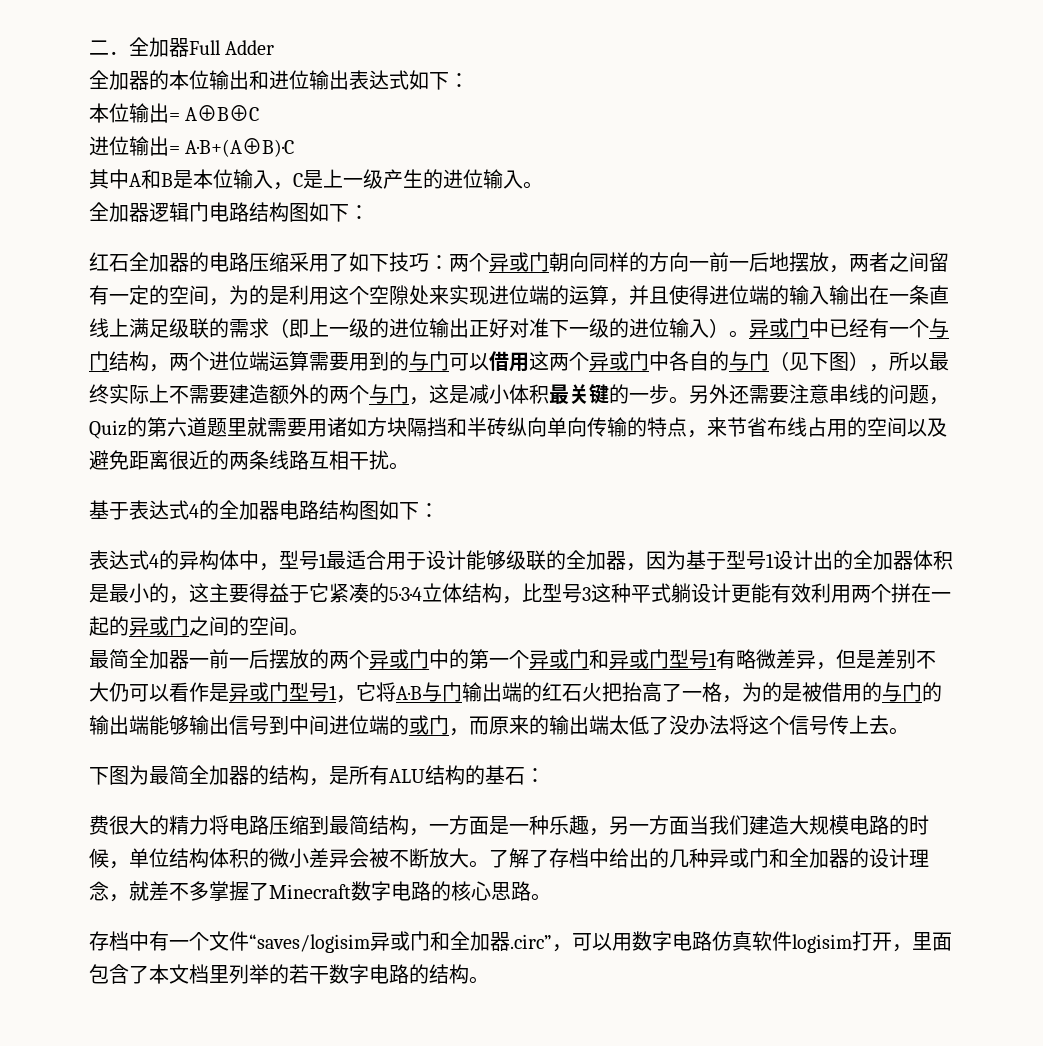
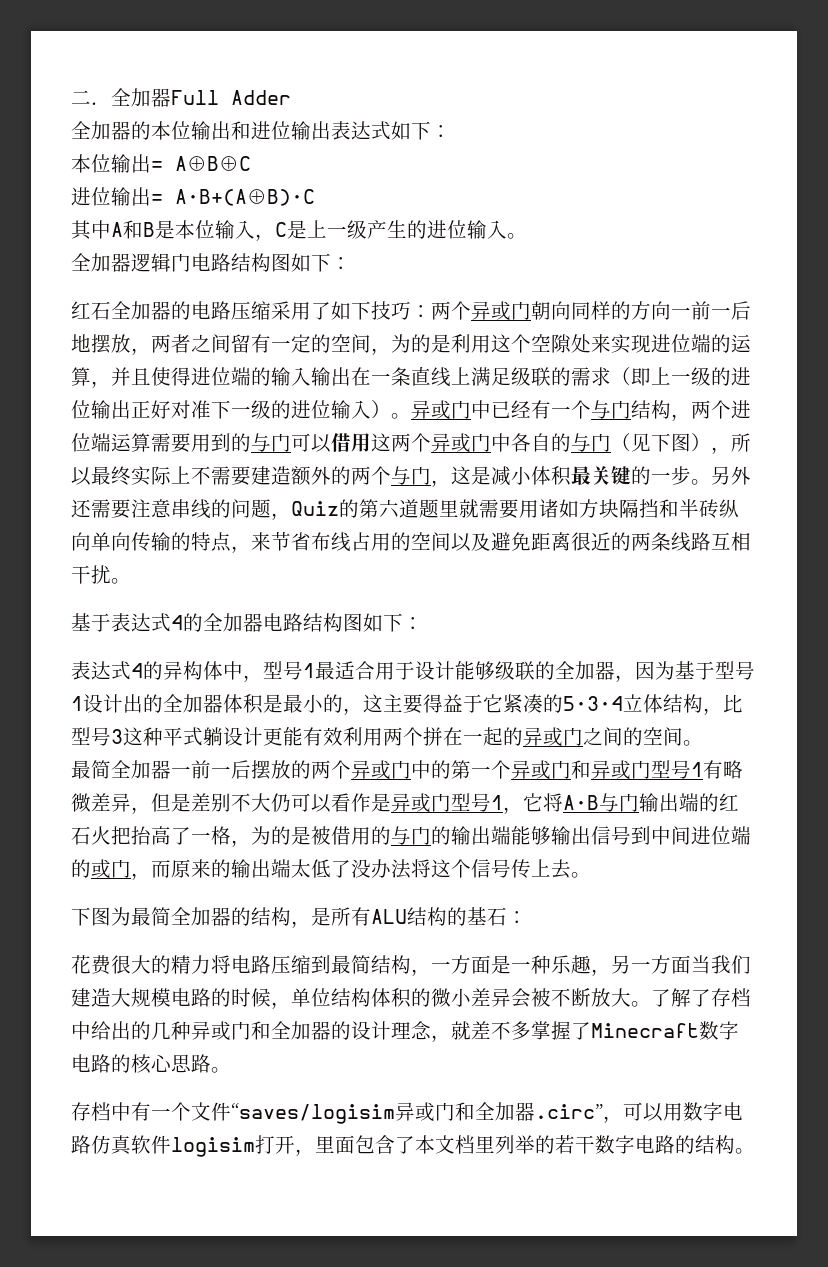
(545, 775) none -> [71,955,91,974] 花

